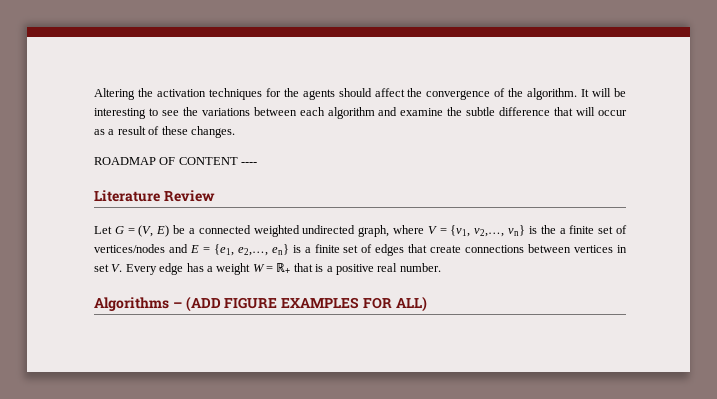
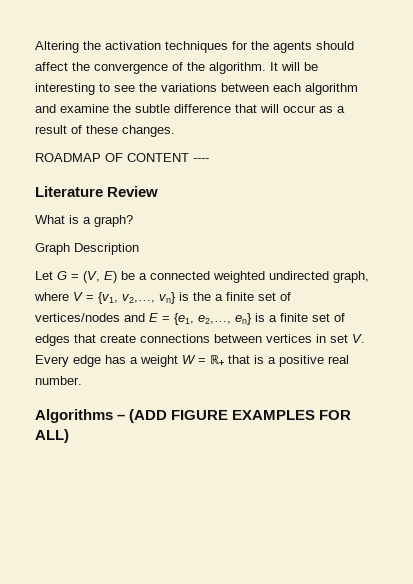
(215, 196) none -> [35,215,133,227] [35,243,139,255] // What is a graph? // Graph Description

